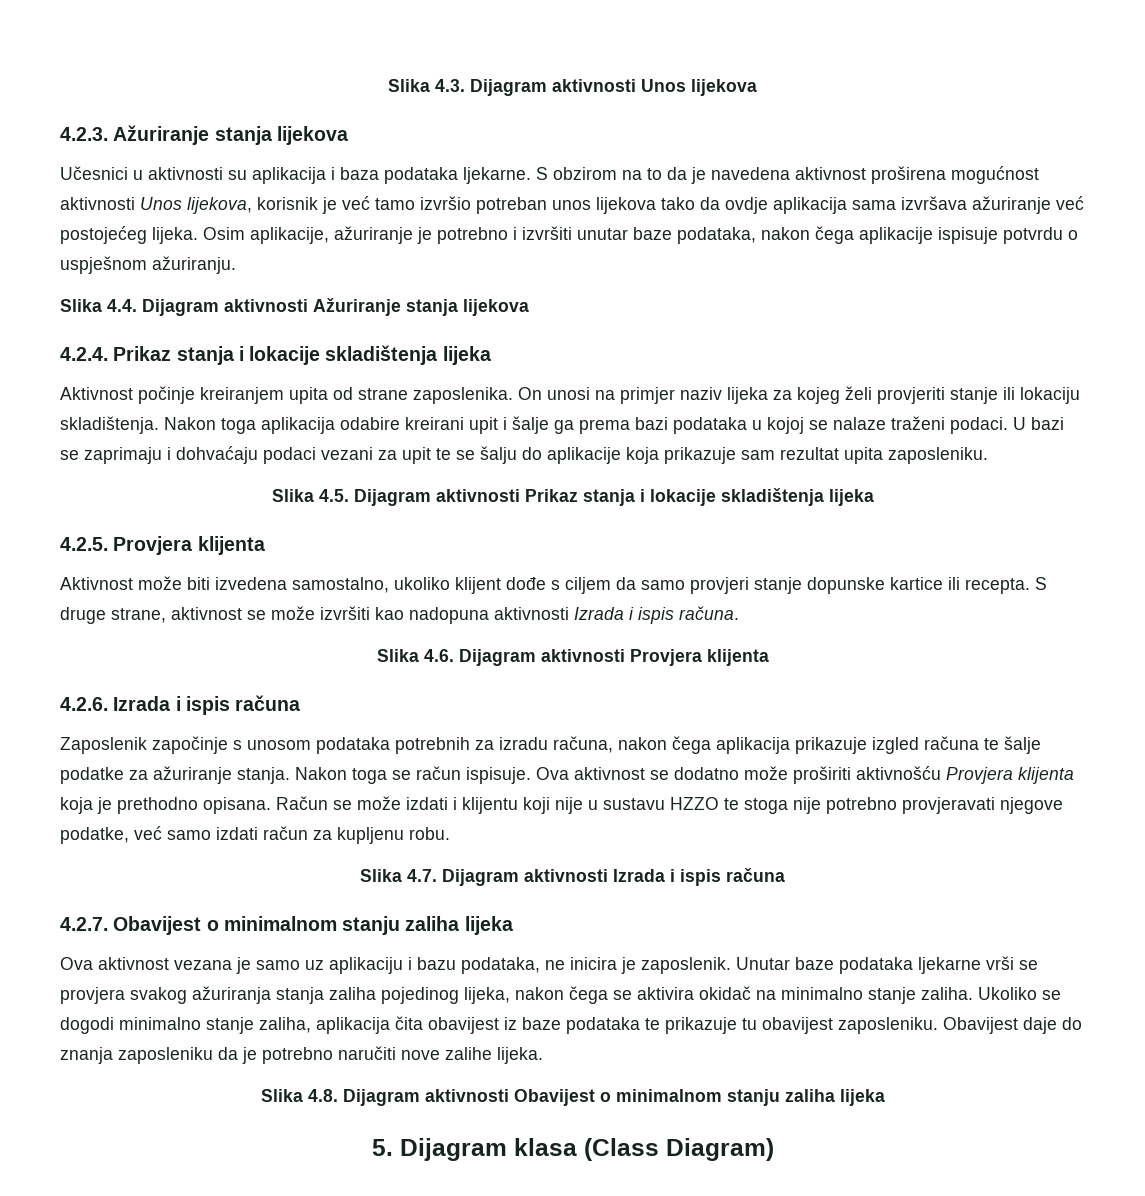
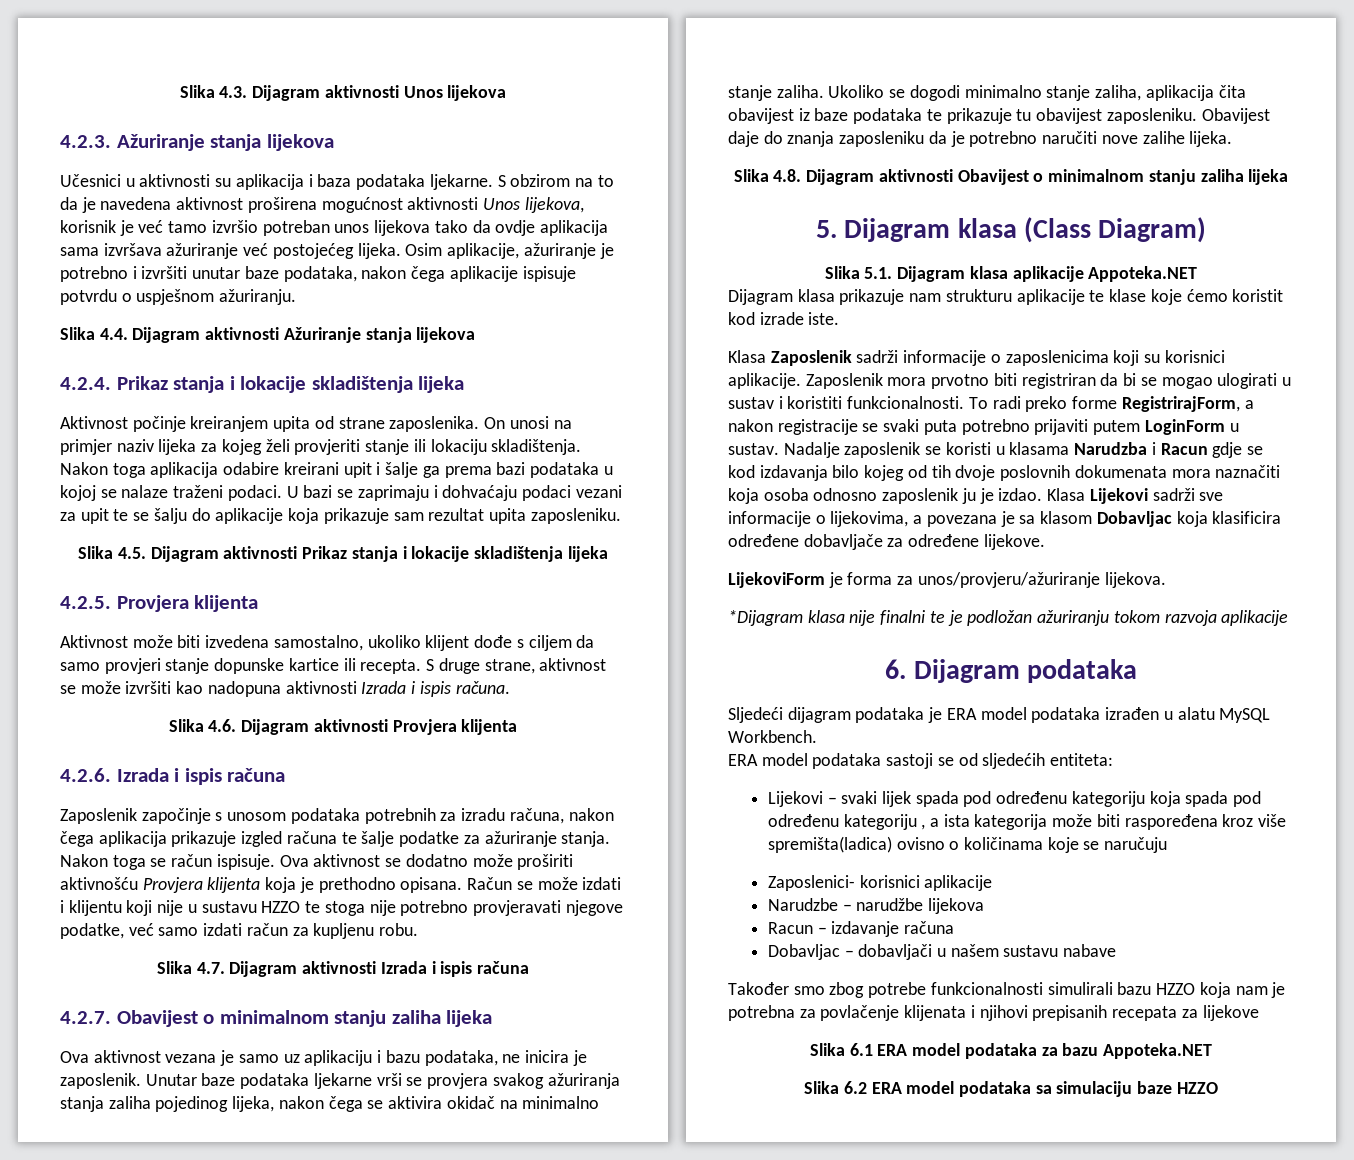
(774, 1149) none -> [824,266,1198,282] [728,289,1284,305] [728,312,840,325] [728,350,1225,366] [728,373,1291,389] [728,396,1254,412] [728,419,1239,435] [728,442,1263,458] [728,465,1281,481] [728,488,1224,504] [728,511,1282,527] [728,534,1045,550] [728,572,1166,588] [728,610,1289,626] [885,659,1137,683] [728,707,1271,723] [728,730,817,743] [728,753,1114,769] [767,791,1262,807] [767,814,1287,830] [767,836,1168,853] [767,875,993,891] [767,898,985,914] [767,921,955,937] [767,944,1117,960] [728,982,1286,998] [728,1005,1259,1021] [809,1043,1213,1059] [804,1081,1218,1097] // Slika 5.1. Dijagram klasa aplikacije Appoteka.NET // Dijagram klasa prikazuje nam strukturu aplikacije te klase koje ćemo koristit kod izrade iste. // Klasa Zaposlenik sadrži informacije o zaposlenicima koji su korisnici aplikacije. Zaposlenik mora prvotno biti registriran da bi se mogao ulogirati u sustav i koristiti funkcionalnosti. To radi preko forme RegistrirajForm, a nakon registracije se svaki puta potrebno prijaviti putem LoginForm u sustav. Nadalje zaposlenik se koristi u klasama Narudzba i Racun gdje se kod izdavanja bilo kojeg od tih dvoje poslovnih dokumenata mora naznačiti koja osoba odnosno zaposlenik ju je izdao. Klasa Lijekovi sadrži sve informacije o lijekovima, a povezana je sa klasom Dobavljac koja klasificira određene dobavljače za određene lijekove. // LijekoviForm je forma za unos/provjeru/ažuriranje lijekova. // *Dijagram klasa nije finalni te je podložan ažuriranju tokom razvoja aplikacije // 6. Dijagram podataka // Sljedeći dijagram podataka je ERA model podataka izrađen u alatu MySQL Workbench. // ERA model podataka sastoji se od sljedećih entiteta: // Lijekovi – svaki lijek spada pod određenu kategoriju koja spada pod određenu kategoriju , a ista kategorija može biti raspoređena kroz više spremišta(ladica) ovisno o količinama koje se naručuju // Zaposlenici- korisnici aplikacije // Narudzbe – narudžbe lijekova // Racun – izdavanje računa // Dobavljac – dobavljači u našem sustavu nabave // Također smo zbog potrebe funkcionalnosti simulirali bazu HZZO koja nam je potrebna za povlačenje klijenata i njihovi prepisanih recepata za lijekove // Slika 6.1 ERA model podataka za bazu Appoteka.NET // Slika 6.2 ERA model podataka sa simulaciju baze HZZO

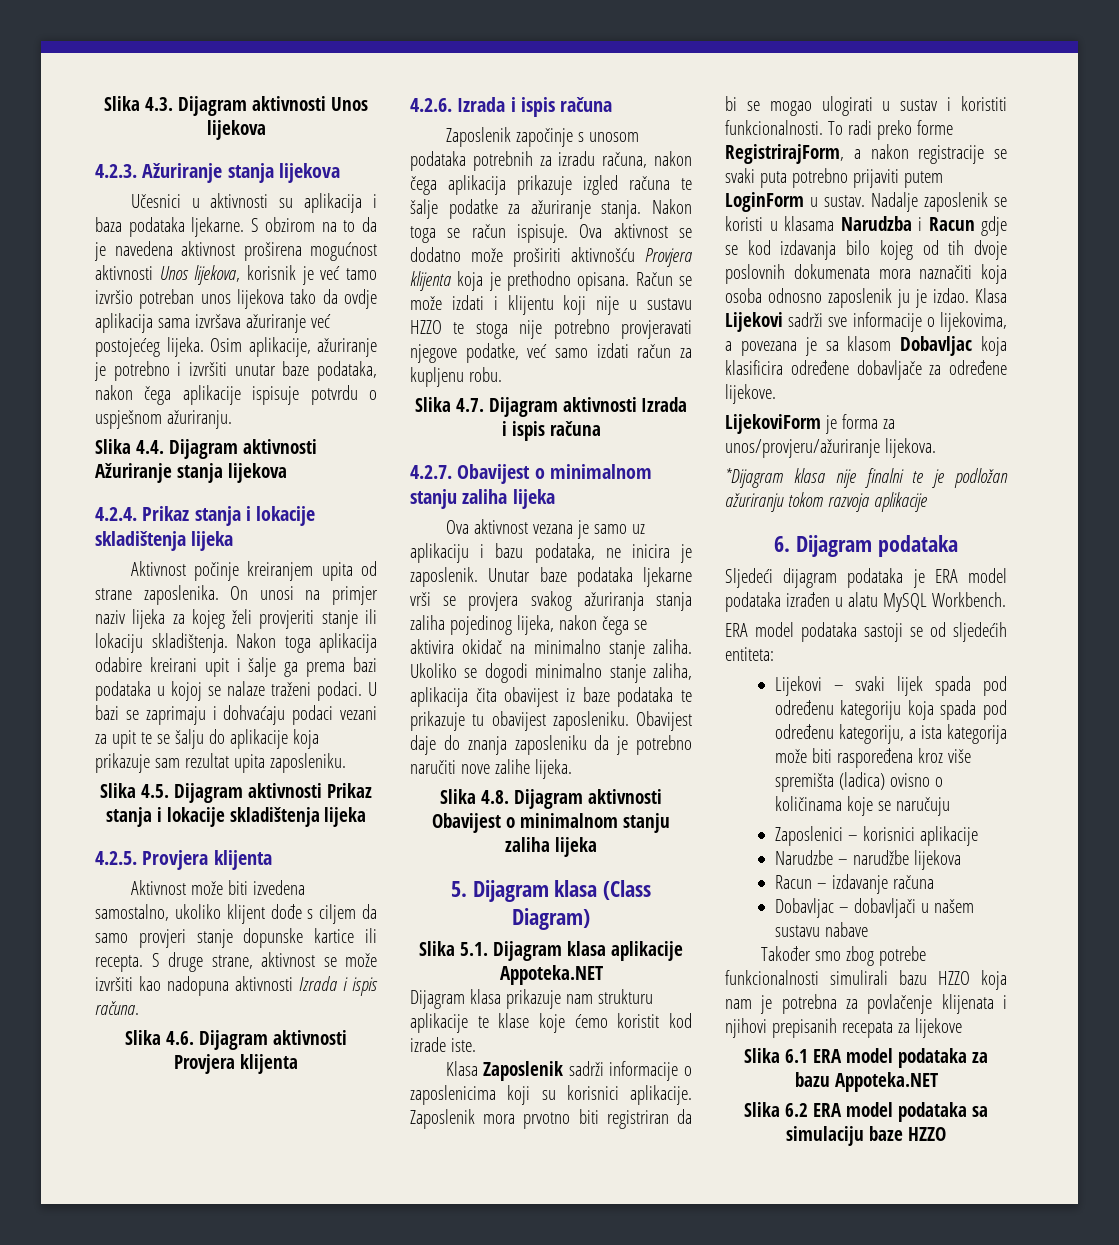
[843,814,926,830] kategoriju , -> [838,724,904,744] kategoriju,
[767,836,892,853] spremišta(ladica) -> [774,772,885,792] spremišta (ladica)
[767,875,855,891] Zaposlenici- -> [774,826,858,846] Zaposlenici –

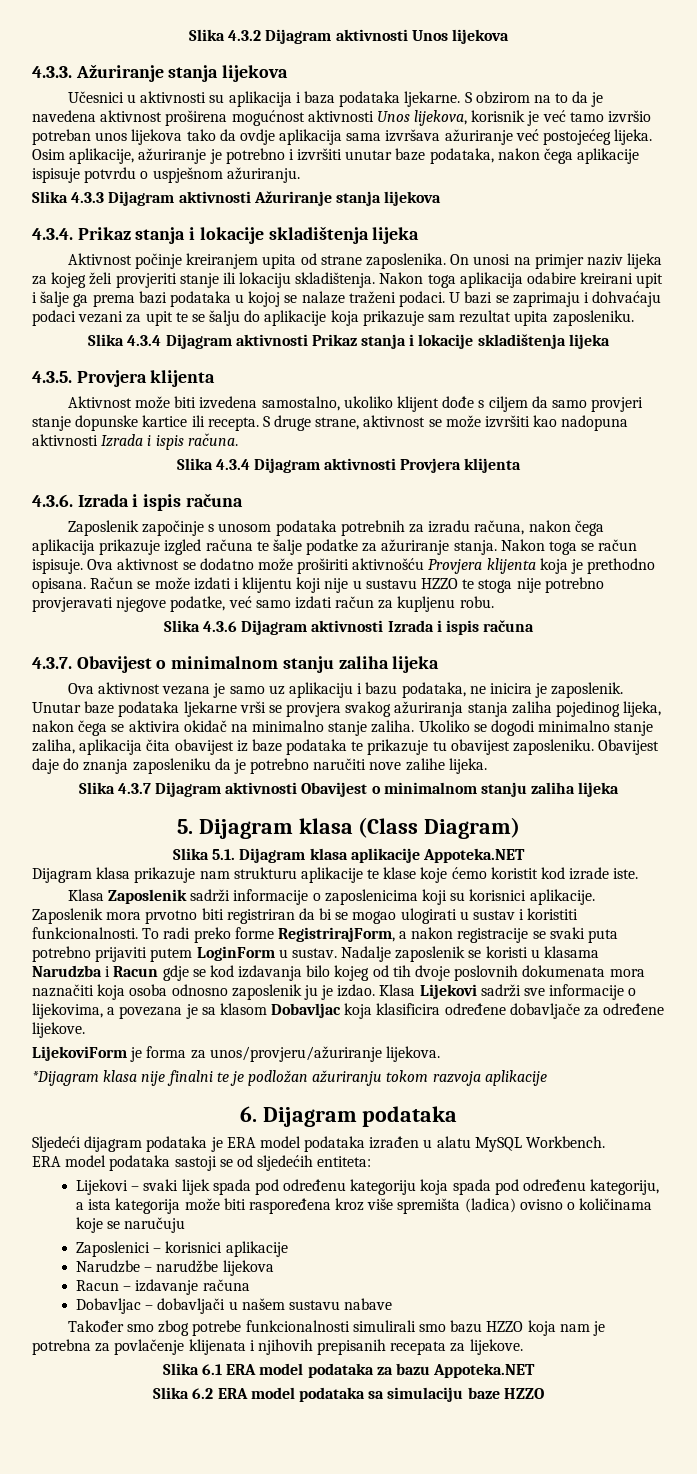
[104,96,174,111] Slika 4.3. -> [189,29,262,41] Slika 4.3.2
[95,164,137,178] 4.2.3. -> [32,66,72,78] 4.3.3.
[135,440,164,454] 4.4. -> [71,192,105,203] 4.3.3
[95,507,137,521] 4.2.4. -> [32,228,73,240] 4.3.4.
[141,784,170,798] 4.5. -> [127,335,162,346] 4.3.4
[95,851,137,865] 4.2.5. -> [32,371,72,383] 4.3.5.
[166,1031,195,1045] 4.6. -> [215,459,250,470] 4.3.4
[410,98,452,112] 4.2.6. -> [32,494,73,507] 4.3.6.
[455,398,484,412] 4.7. -> [203,621,238,632] 4.3.6
[410,465,452,479] 4.2.7. -> [32,657,72,669] 4.3.7.
[481,790,510,804] 4.8. -> [117,783,151,794] 4.3.7
(888, 977) none -> [418,1324,446,1332] smo
[725,1018,767,1038] njihovi -> [257,1339,313,1355] njihovih
[914,1018,962,1038] lijekove -> [469,1339,523,1355] lijekove.

